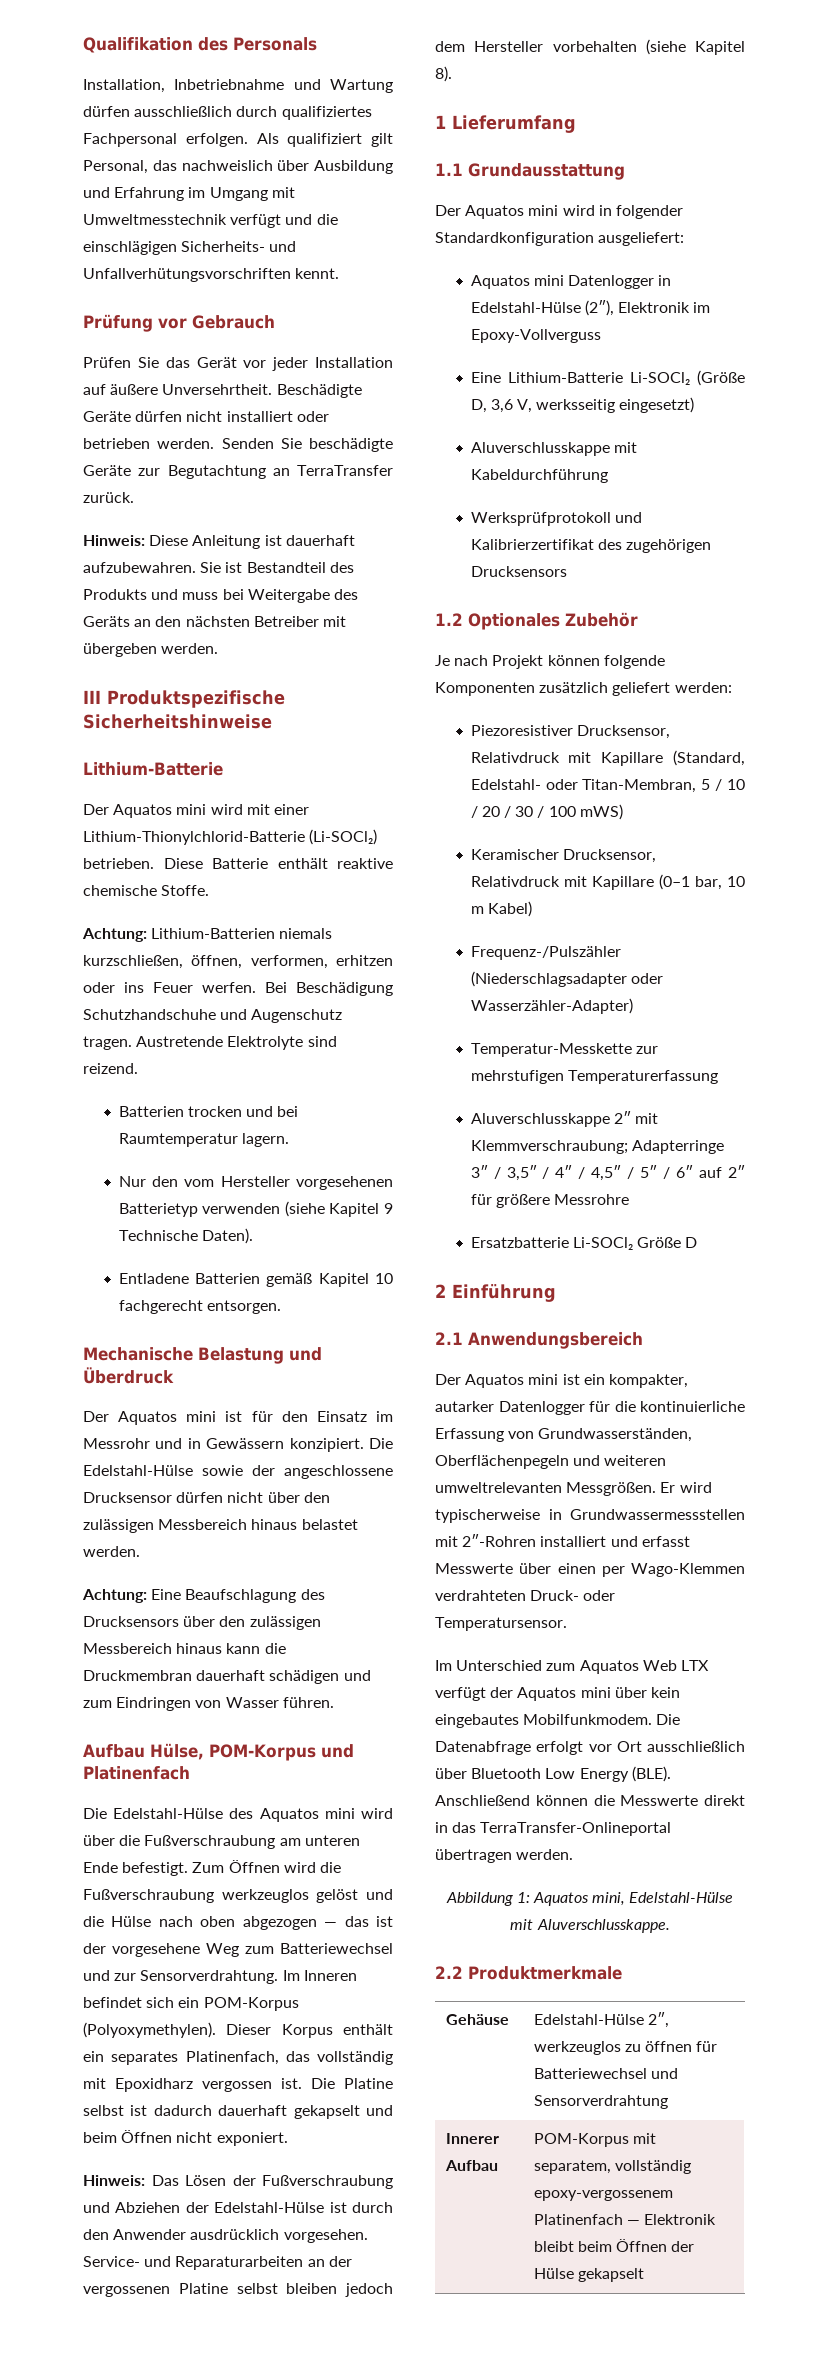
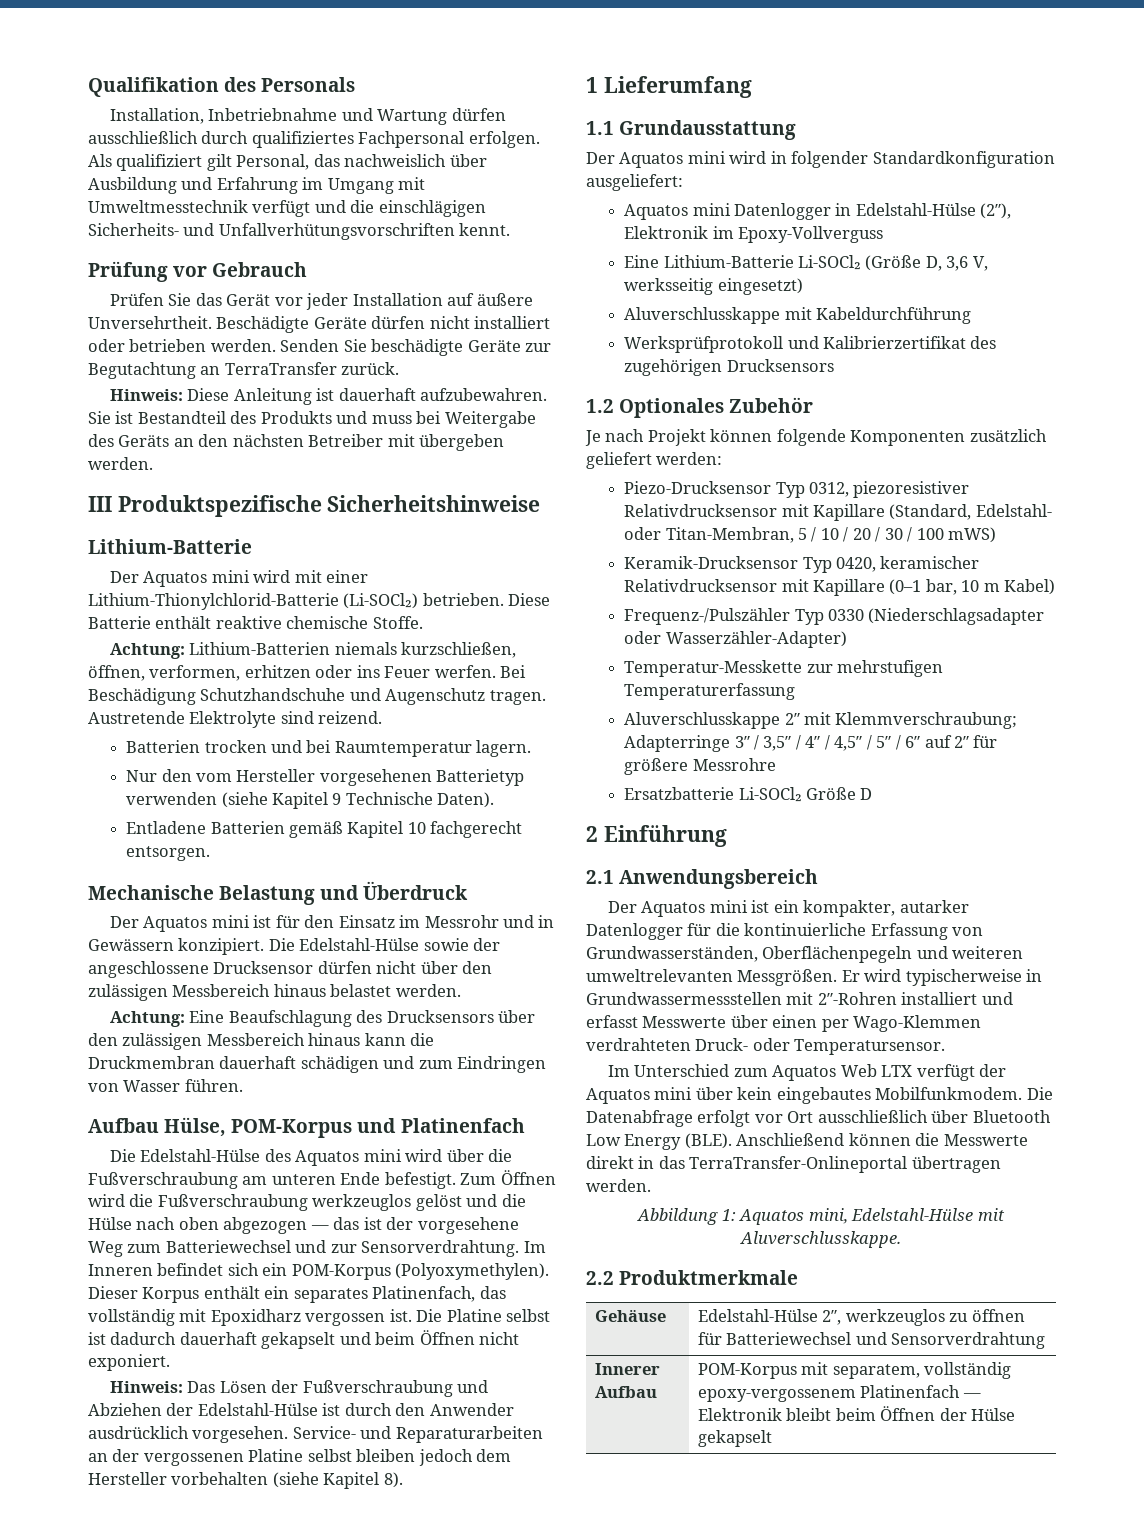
[470,725,670,739] [470,752,560,763] Piezoresistiver Drucksensor, Relativdruck -> [624,481,970,498] [624,504,778,517] Piezo-Drucksensor Typ 0312, piezoresistiver Relativdrucksensor
[470,849,656,863] [470,876,560,887] Keramischer Drucksensor, Relativdruck -> [624,556,980,573] [624,579,778,592] Keramik-Drucksensor Typ 0420, keramischer Relativdrucksensor
(621, 953) none -> [794,609,865,625] Typ 0330

